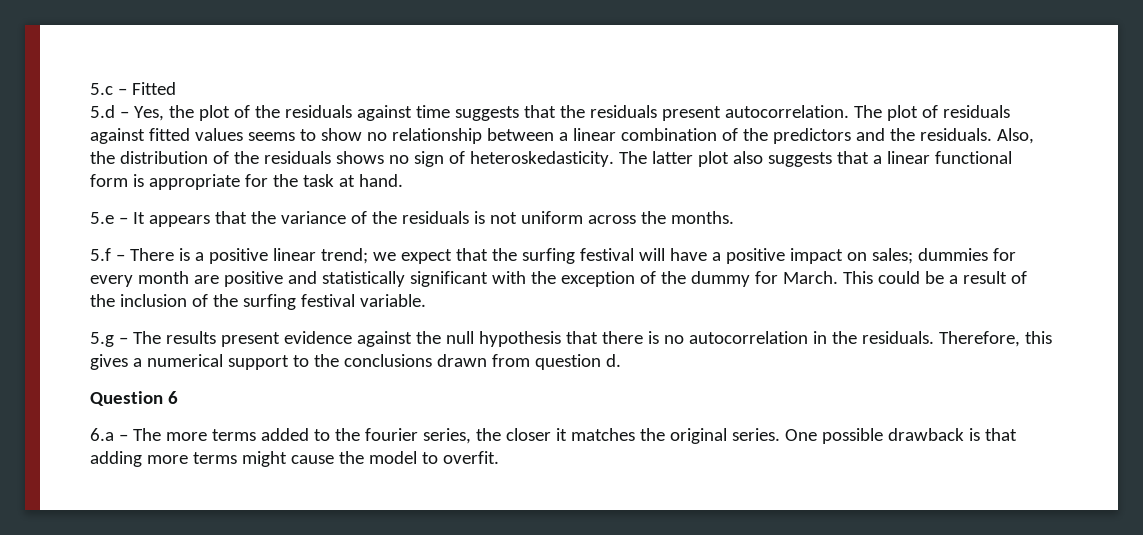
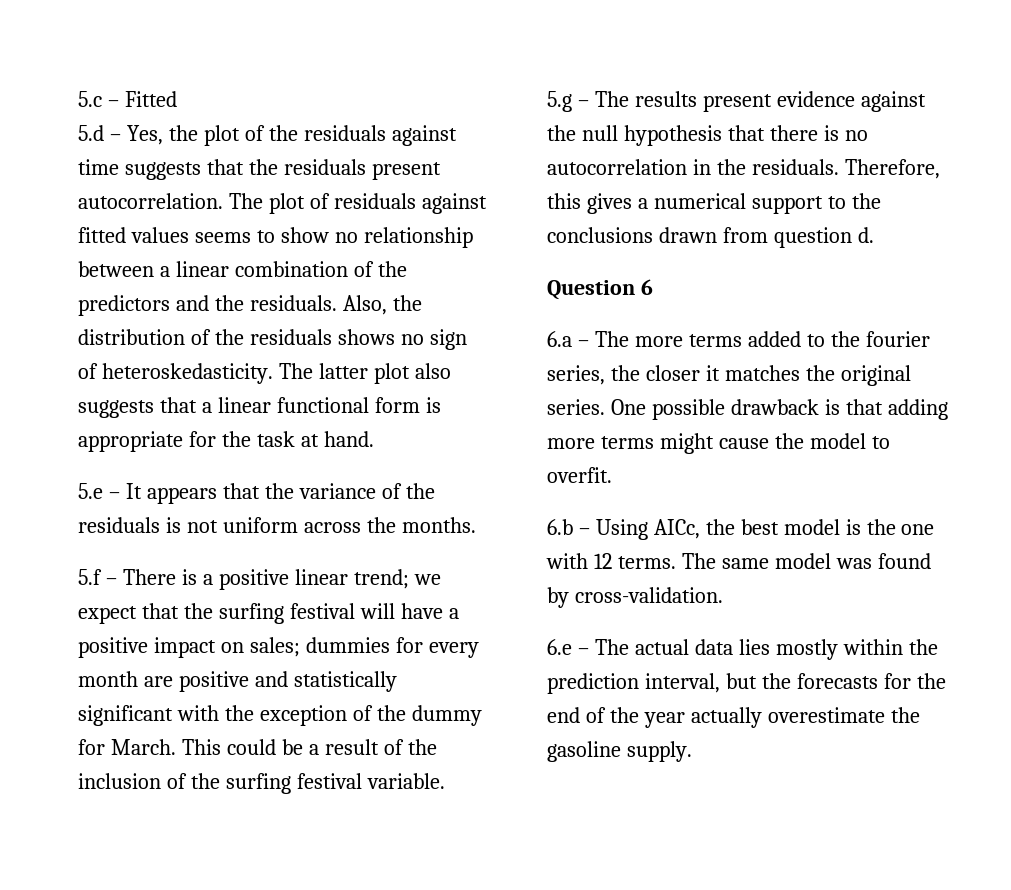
(499, 457) none -> [547,519,935,540] [546,553,931,569] [547,587,723,608] [547,639,938,660] [547,673,946,694] [547,707,920,728] [547,741,692,762] // 6.b – Using AICc, the best model is the one with 12 terms. The same model was found by cross-validation. // 6.e – The actual data lies mostly within the prediction interval, but the forecasts for the end of the year actually overestimate the gasoline supply.

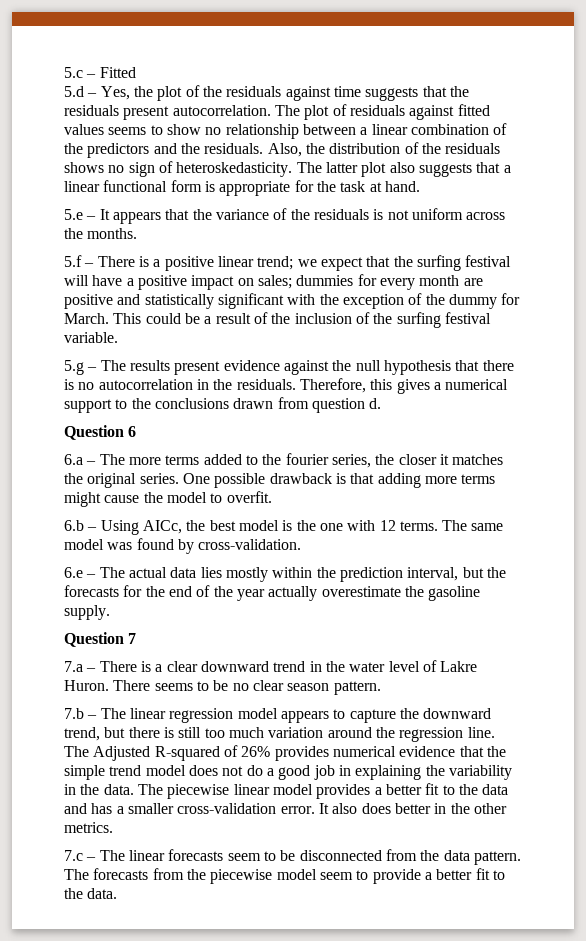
(692, 751) none -> [64,632,137,647] [64,660,478,672] [64,680,381,695] [64,708,492,723] [64,727,495,742] [64,745,506,761] [64,765,512,780] [64,783,509,799] [64,803,507,814] [64,822,113,833] [64,849,521,865] [64,868,505,884] [64,888,118,899] // Question 7 // 7.a – There is a clear downward trend in the water level of Lakre Huron. There seems to be no clear season pattern. // 7.b – The linear regression model appears to capture the downward trend, but there is still too much variation around the regression line. The Adjusted R-squared of 26% provides numerical evidence that the simple trend model does not do a good job in explaining the variability in the data. The piecewise linear model provides a better fit to the data and has a smaller cross-validation error. It also does better in the other metrics. // 7.c – The linear forecasts seem to be disconnected from the data pattern. The forecasts from the piecewise model seem to provide a better fit to the data.

